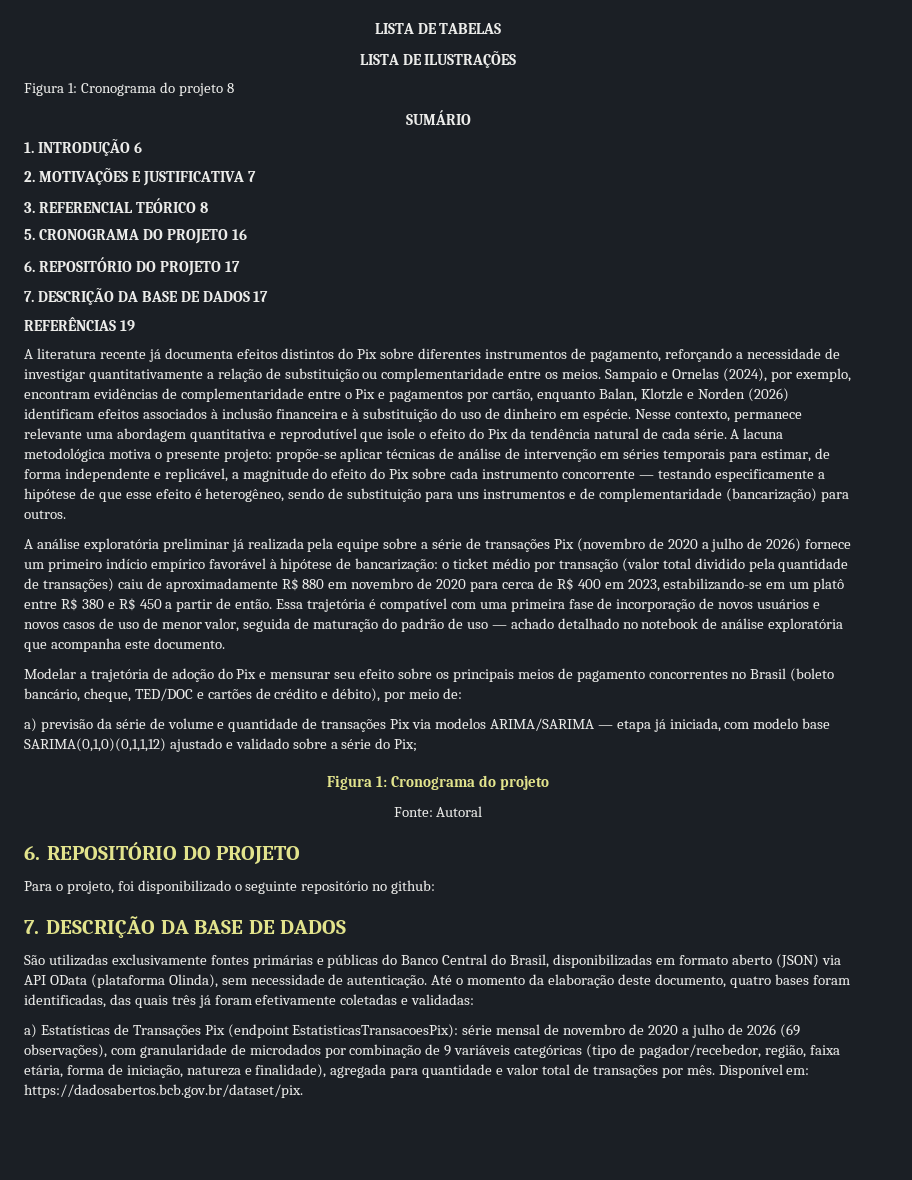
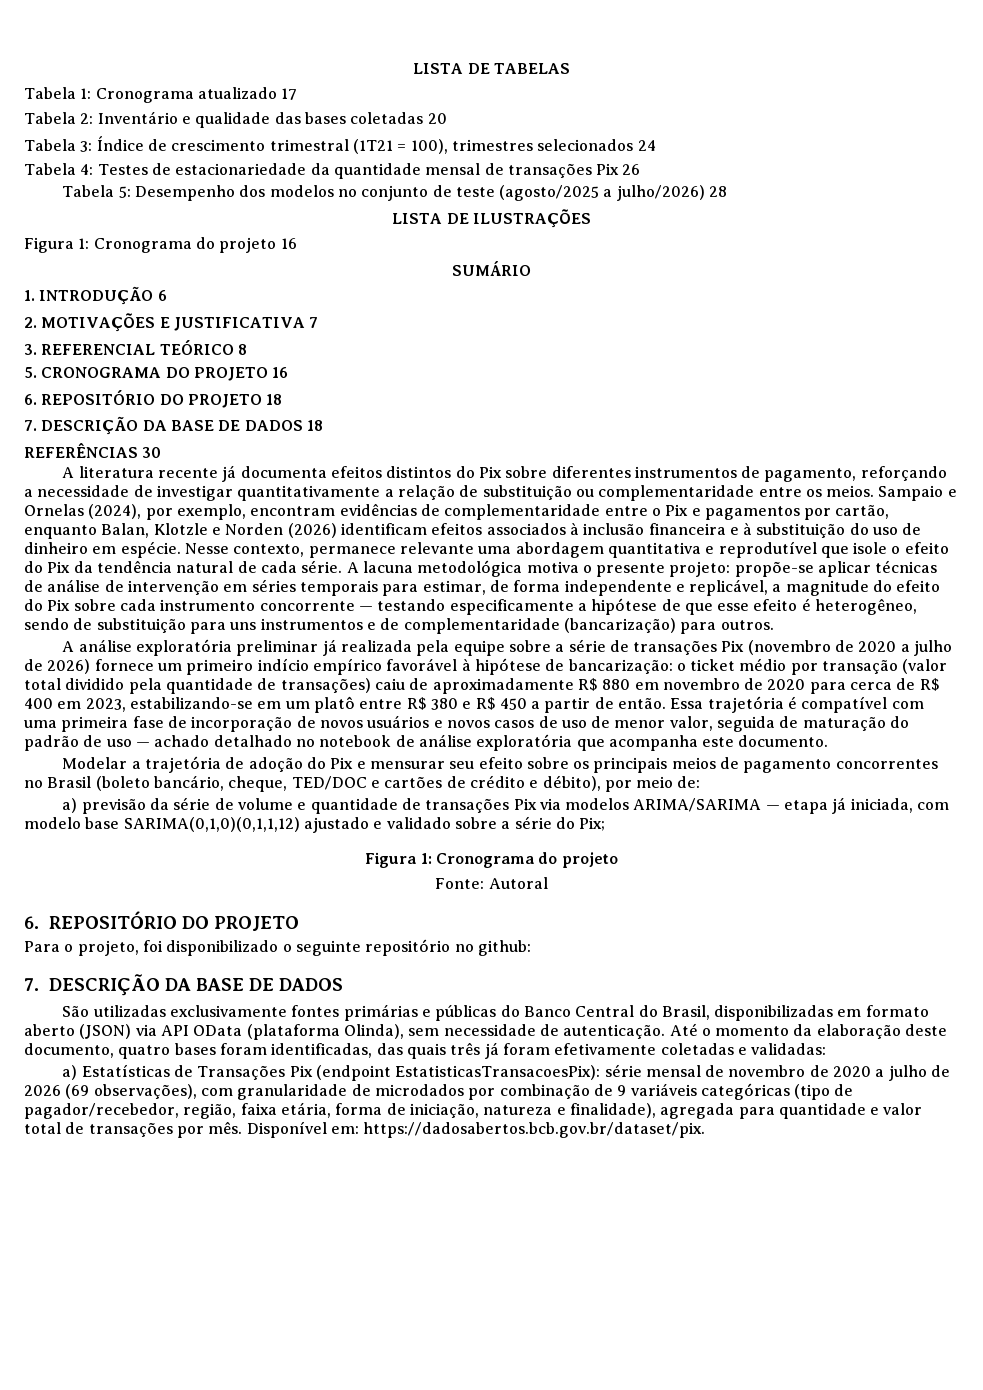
(502, 28) none -> [24,87,298,103] [24,111,447,128] [24,136,656,154] [24,163,641,179] [62,185,728,201] // Tabela 1: Cronograma atualizado 17 // Tabela 2: Inventário e qualidade das bases coletadas 20 // Tabela 3: Índice de crescimento trimestral (1T21 = 100), trimestres selecionados 24 // Tabela 4: Testes de estacionariedade da quantidade mensal de transações Pix 26 // Tabela 5: Desempenho dos modelos no conjunto de teste (agosto/2025 a julho/2026) 28
[226,83,234,93] 8 -> [280,238,297,249] 16
[224,261,240,272] [24,288,269,305] 17 // 7. DESCRIÇÃO DA BASE DE DADOS 17 -> [266,394,283,405] [24,416,323,435] 18 // 7. DESCRIÇÃO DA BASE DE DADOS 18
[119,320,135,331] 19 -> [142,447,162,458] 30

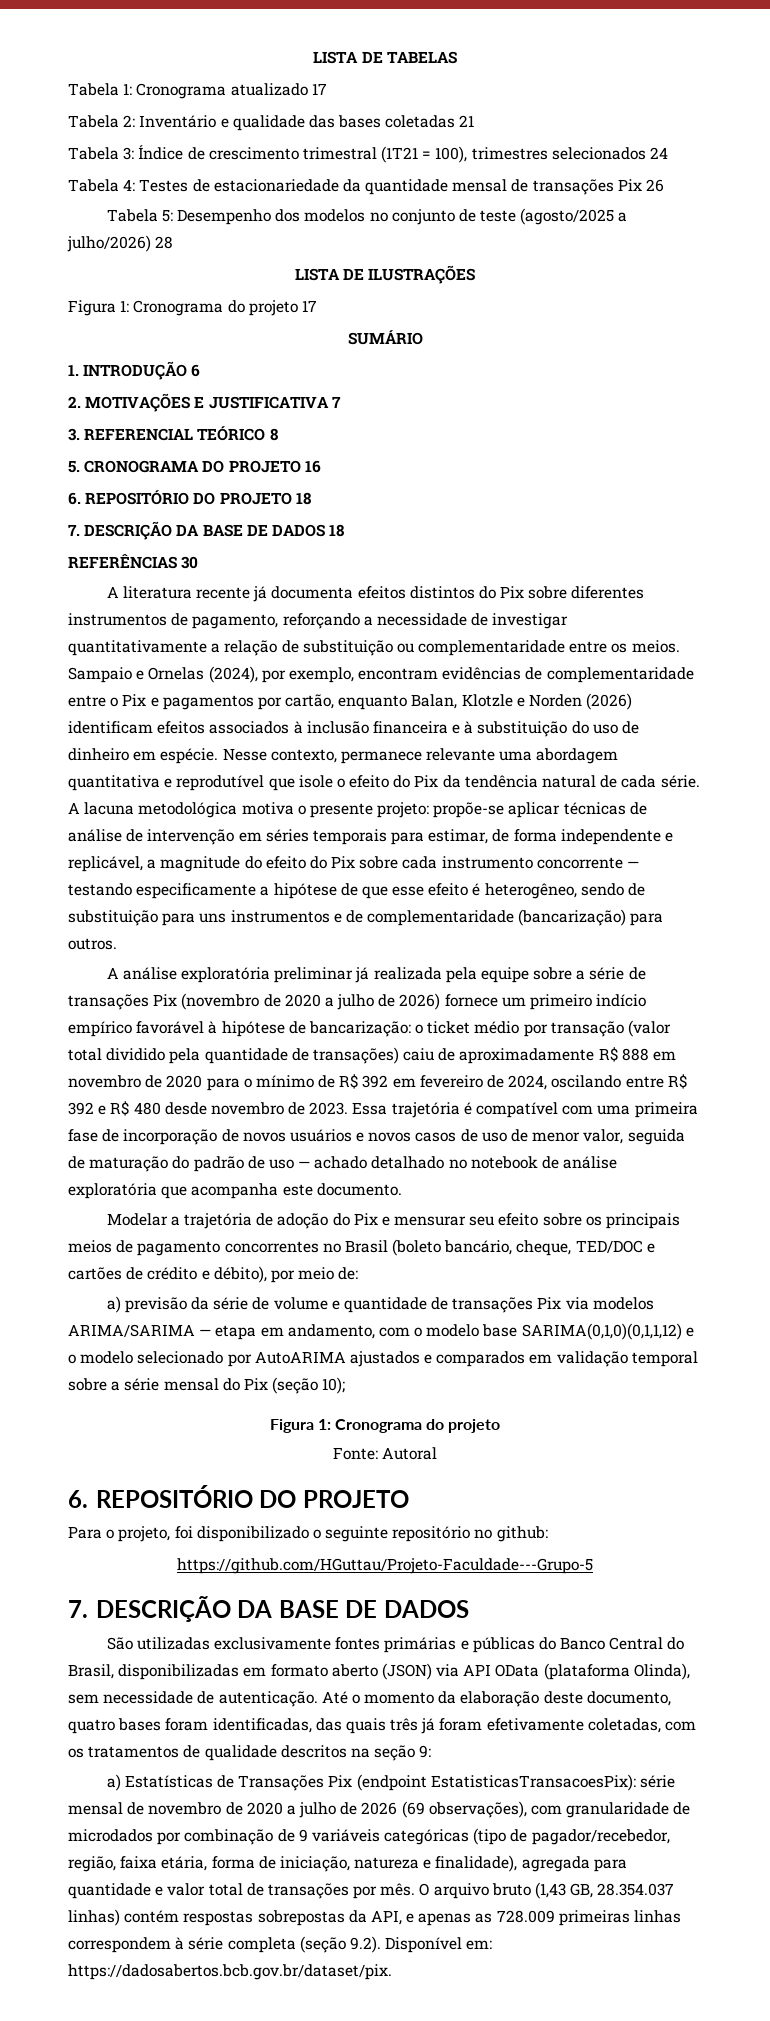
[427,113,447,124] 20 -> [459,115,475,127] 21
[280,238,297,249] 16 -> [301,300,317,312] 17
[602,679,631,690] 880 -> [621,1048,649,1061] 888
[850,678,940,691] [24,696,355,713] cerca de R$ 400 em 2023, estabilizando-se em um platô -> [243,1074,622,1090] o mínimo de R$ 392 em fevereiro de 2024, oscilando
[430,698,458,710] 380 -> [68,1102,94,1115] 392
[499,697,667,713] 450 a partir de então. -> [133,1102,349,1115] 480 desde novembro de 2023.
[832,797,950,814] [24,816,606,833] já iniciada, com modelo base SARIMA(0,1,0)(0,1,1,12) ajustado e validado sobre a série do Pix; -> [260,1323,694,1340] [68,1351,698,1367] [68,1377,346,1394] em andamento, com o modelo base SARIMA(0,1,0)(0,1,1,12) e o modelo selecionado por AutoARIMA ajustados e comparados em validação temporal sobre a série mensal do Pix (seção 10);
(531, 948) none -> [177,1558,593,1574] // https://github.com/HGuttau/Projeto-Faculdade---Grupo-5
[660,1043,827,1055] coletadas e validadas: -> [587,1718,697,1733] [68,1745,432,1761] coletadas, com os tratamentos de qualidade descritos na seção 9:
(243, 1127) none -> [419,1882,675,1899] [68,1909,682,1926] [68,1936,381,1953] O arquivo bruto (1,43 GB, 28.354.037 linhas) contém respostas sobrepostas da API, e apenas as 728.009 primeiras linhas correspondem à série completa (seção 9.2).

